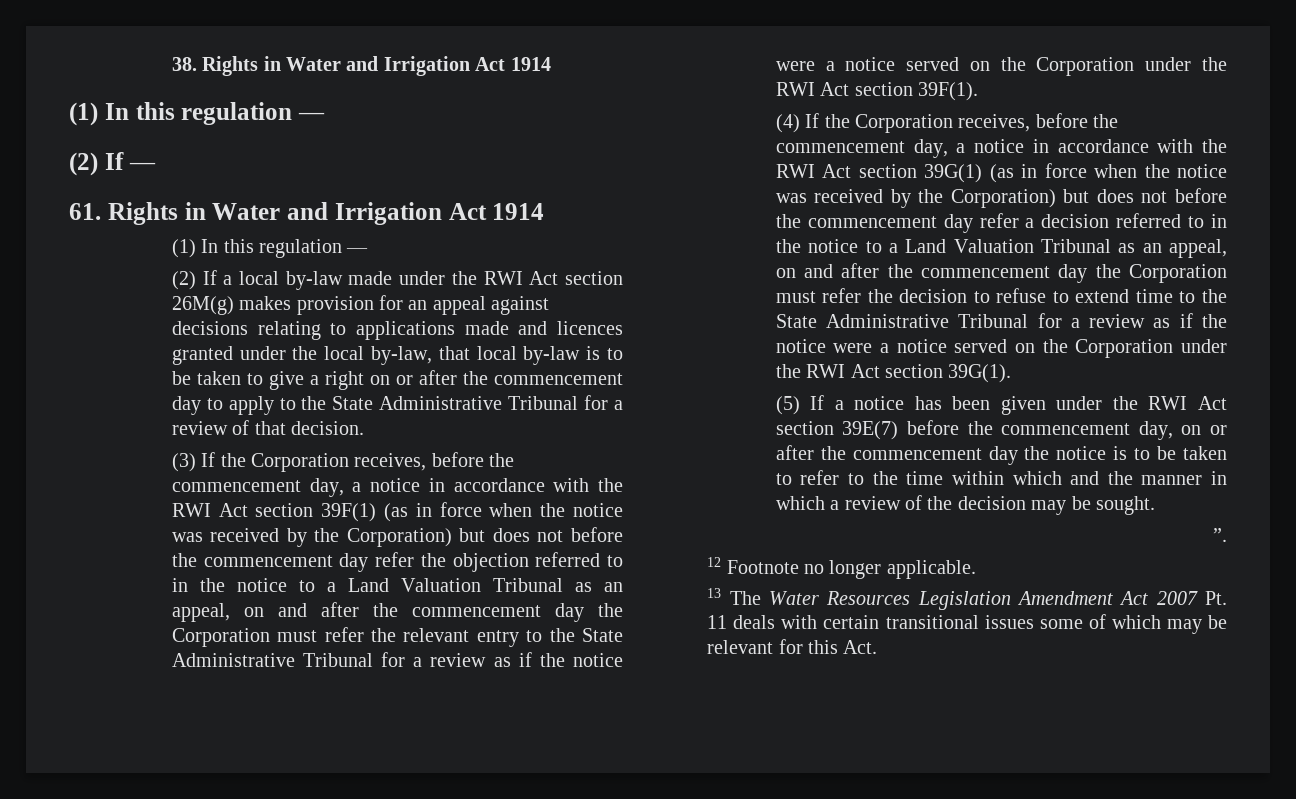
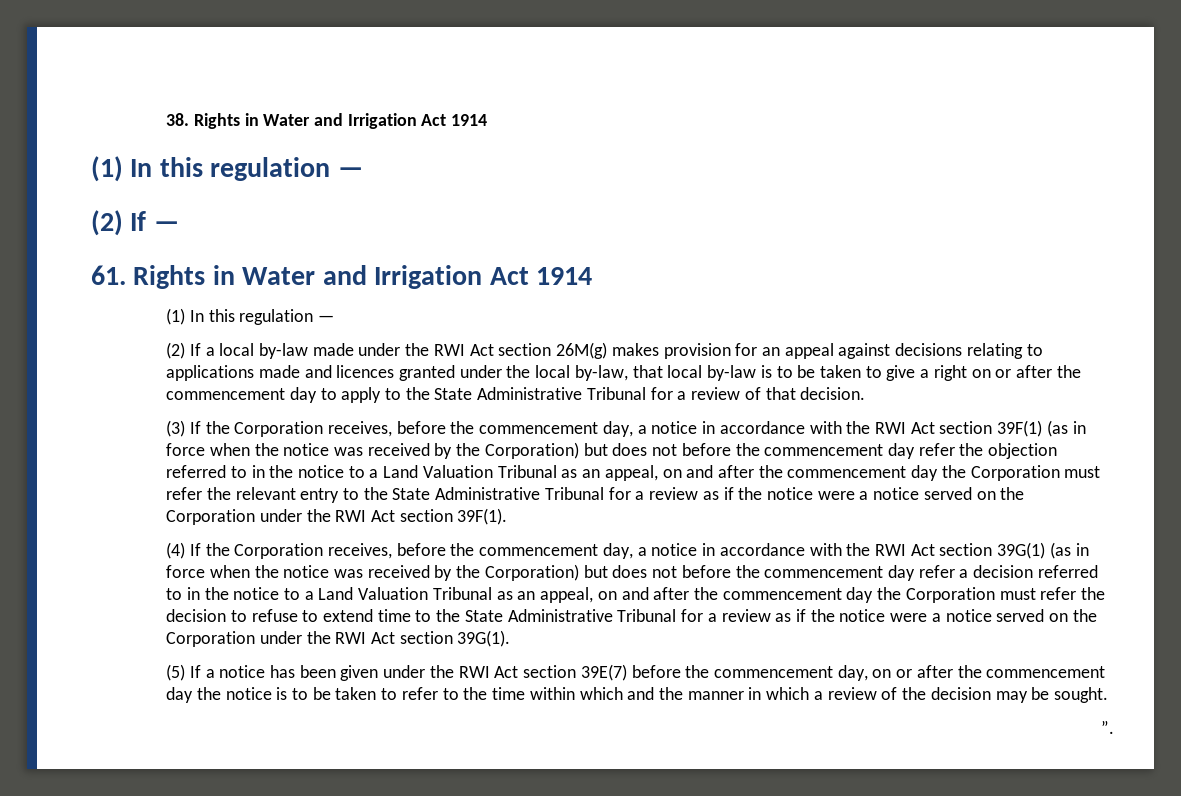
[707,557,976,579] [707,588,1227,610] [707,614,1227,634] [707,639,878,654] // 12 Footnote no longer applicable. // 13 The Water Resources Legislation Amendment Act 2007 Pt. 11 deals with certain transitional issues some of which may be relevant for this Act. -> (1114, 727) none

